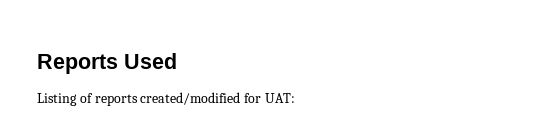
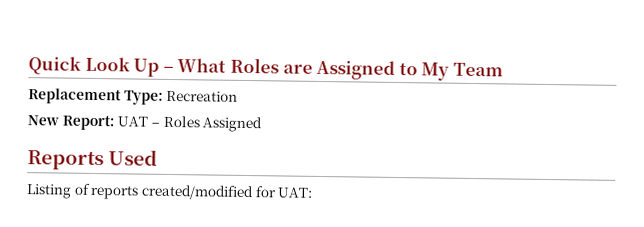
(37, 64) none -> [28,56,503,81] [28,88,239,105] [27,114,263,133] Quick Look Up – What Roles are Assigned to My Team // Replacement Type: Recreation // New Report: UAT – Roles Assigned //

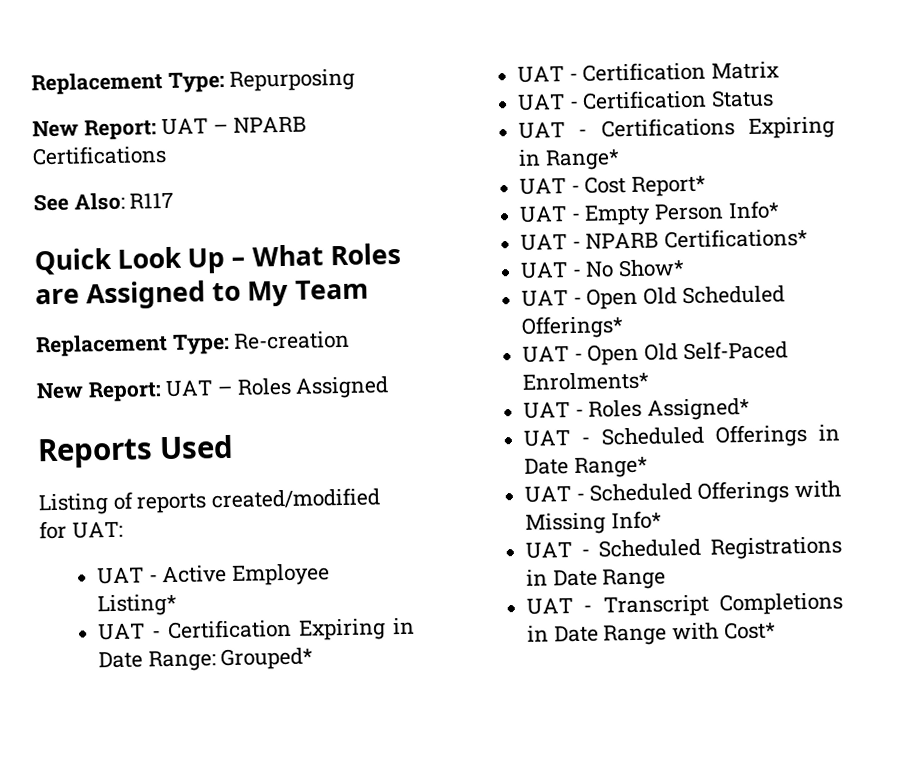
(28, 65) none -> [31,68,356,96] [32,116,307,141] [32,145,167,166] [33,192,175,212] Replacement Type: Repurposing // New Report: UAT – NPARB Certifications // See Also: R117 //
[166,90,239,102] Recreation -> [233,330,351,350] Re-creation
(314, 192) none -> [96,563,330,586] [96,593,177,617] [96,617,415,641] [97,647,314,672] [516,61,779,83] [516,89,774,111] [517,116,835,139] [517,149,620,171] [518,175,706,197] [518,200,780,226] [519,227,808,251] [519,259,685,279] [520,285,785,310] [520,315,624,339] [521,340,788,366] [521,371,649,391] [522,397,750,421] [522,423,840,448] [523,456,648,479] [523,480,841,504] [524,510,662,535] [524,536,842,560] [525,568,667,590] [525,592,843,618] [526,621,776,646] // UAT - Active Employee Listing* // UAT - Certification Expiring in Date Range: Grouped* // UAT - Certification Matrix // UAT - Certification Status // UAT - Certifications Expiring in Range* // UAT - Cost Report* // UAT - Empty Person Info* // UAT - NPARB Certifications* // UAT - No Show* // UAT - Open Old Scheduled Offerings* // UAT - Open Old Self-Paced Enrolments* // UAT - Roles Assigned* // UAT - Scheduled Offerings in Date Range* // UAT - Scheduled Offerings with Missing Info* // UAT - Scheduled Registrations in Date Range // UAT - Transcript Completions in Date Range with Cost*

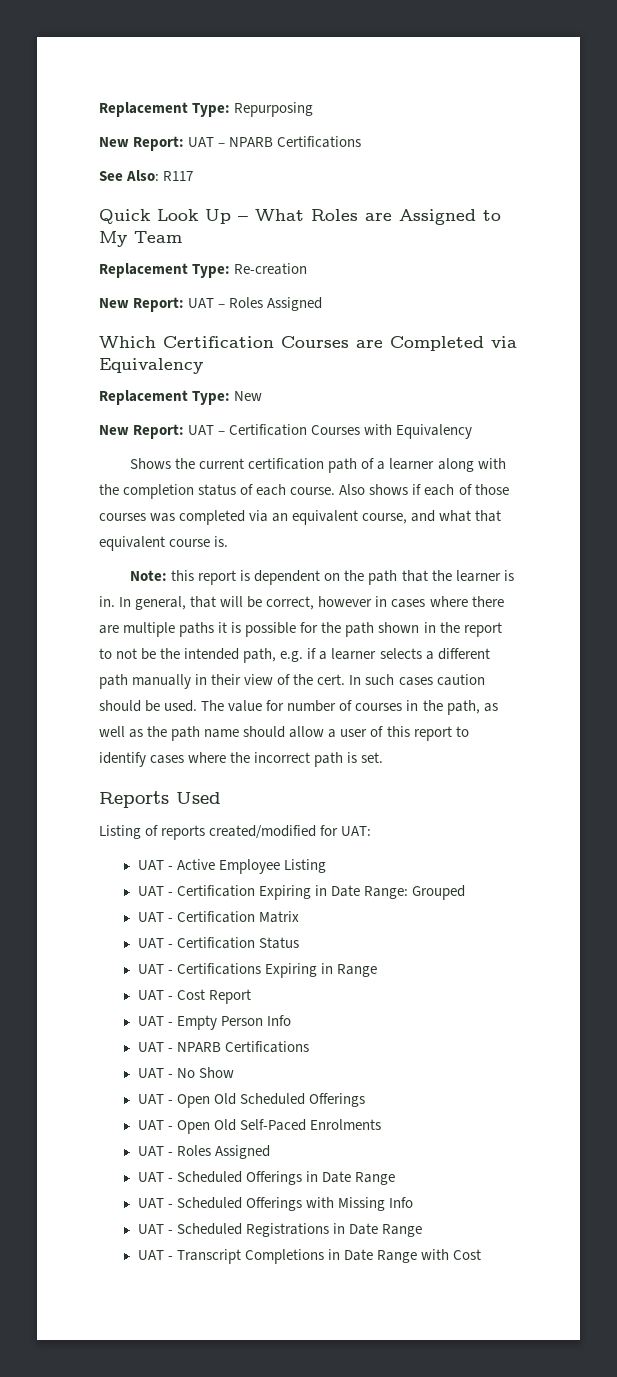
(390, 387) none -> [99,336,517,351] [99,358,203,374] [99,390,263,405] [99,424,473,439] [130,458,506,473] [99,484,509,499] [99,510,502,525] [99,536,229,551] [130,570,514,585] [99,596,504,610] [99,622,502,637] [99,648,490,663] [99,674,485,689] [99,700,498,715] [99,726,469,741] [99,752,384,767] // Which Certification Courses are Completed via Equivalency // Replacement Type: New // New Report: UAT – Certification Courses with Equivalency // Shows the current certification path of a learner along with the completion status of each course. Also shows if each of those courses was completed via an equivalent course, and what that equivalent course is. // Note: this report is dependent on the path that the learner is in. In general, that will be correct, however in cases where there are multiple paths it is possible for the path shown in the report to not be the intended path, e.g. if a learner selects a different path manually in their view of the cert. In such cases caution should be used. The value for number of courses in the path, as well as the path name should allow a user of this report to identify cases where the incorrect path is set.
[96,593,177,617] Listing* -> [284,859,327,873] Listing
[220,647,314,671] Grouped* -> [412,885,466,900] Grouped
[544,149,620,171] Range* -> [337,964,378,977] Range
[630,175,706,197] Report* -> [209,989,252,1004] Report
[727,200,780,220] [519,227,808,251] Info* // UAT - NPARB Certifications* -> [267,1015,292,1026] [137,1041,310,1053] Info // UAT - NPARB Certifications
[617,259,685,278] Show* -> [199,1067,235,1078] Show
[520,315,624,339] Offerings* -> [309,1093,366,1107] Offerings
[521,371,649,391] [522,397,750,421] Enrolments* // UAT - Roles Assigned* -> [310,1119,382,1130] [137,1145,271,1159] Enrolments // UAT - Roles Assigned
[573,456,648,479] Range* -> [355,1172,396,1185] Range
[610,510,662,530] Info* -> [389,1197,414,1208] Info
[723,621,776,640] Cost* -> [453,1249,482,1260] Cost

